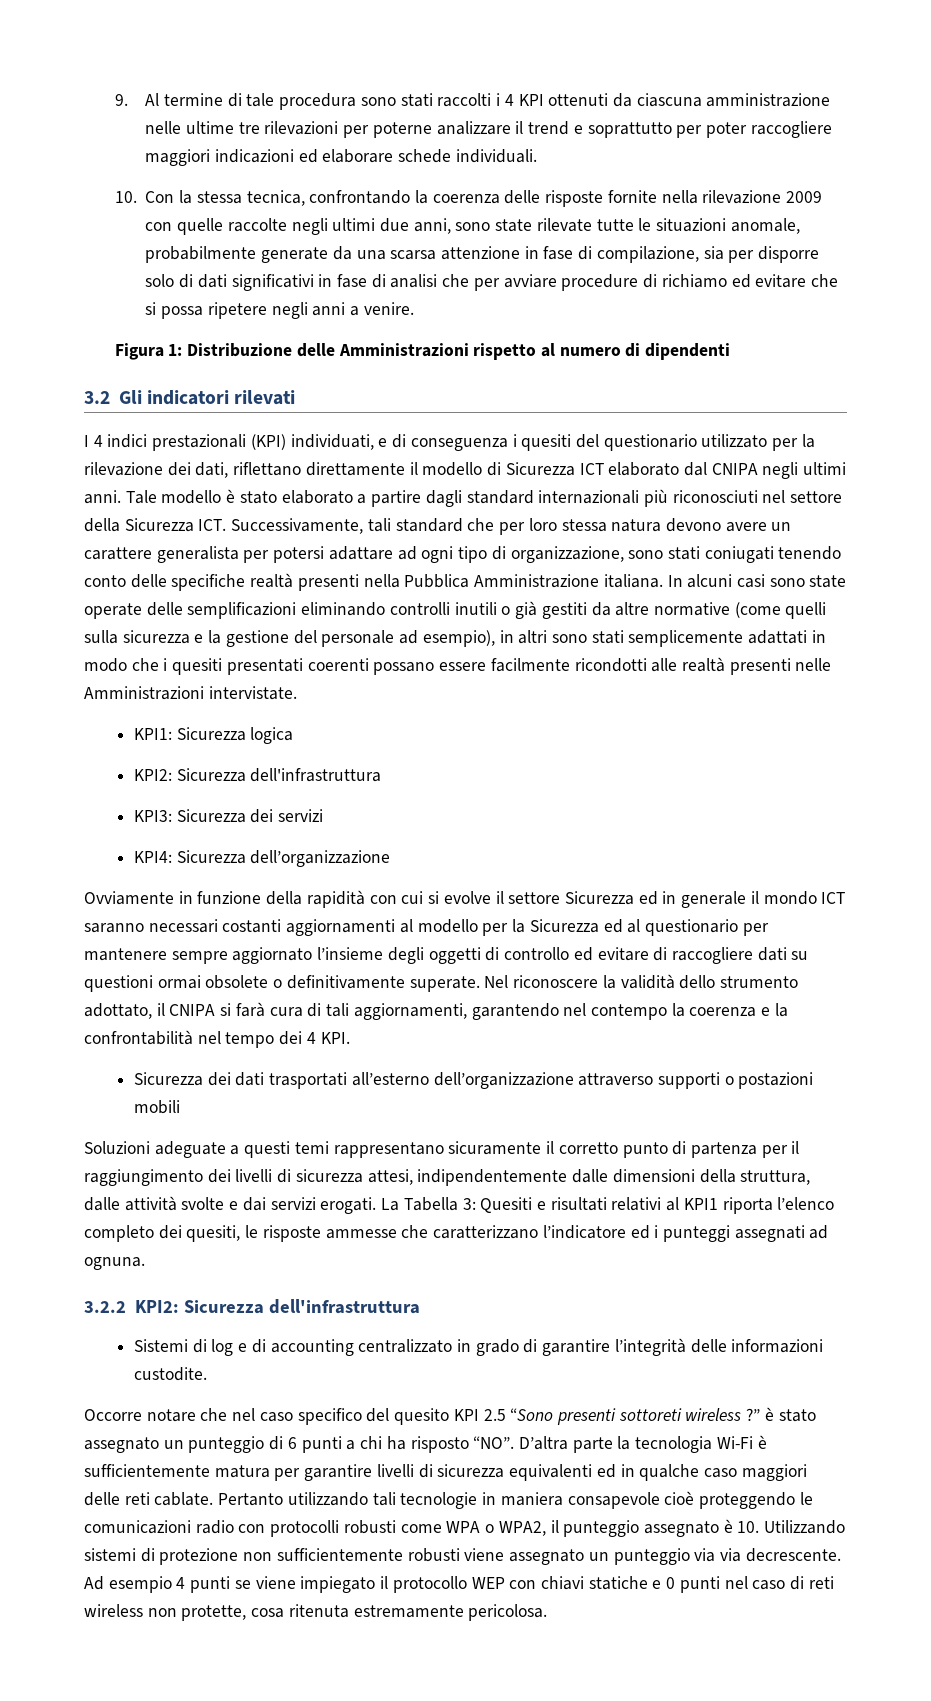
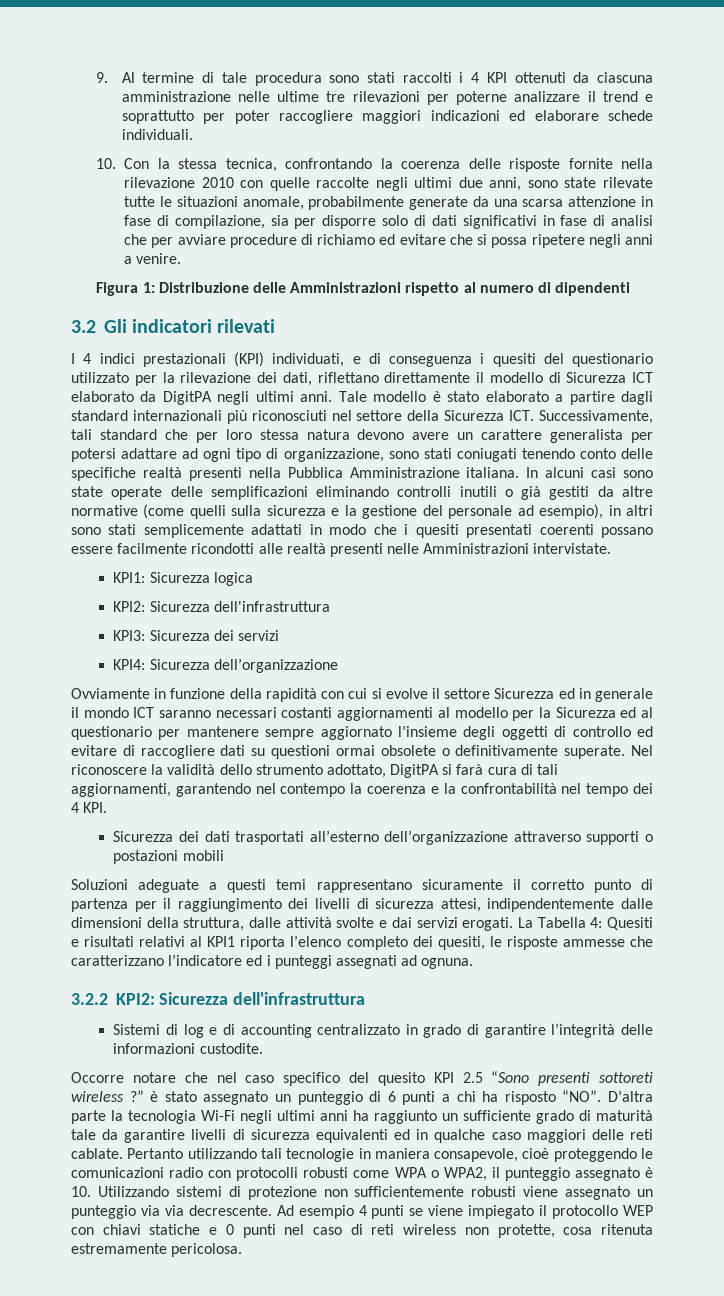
[786,191,823,203] 2009 -> [201,177,234,188] 2010
[683,462,758,476] dal CNIPA -> [140,391,212,405] da DigitPA
[156,1003,216,1016] il CNIPA -> [390,764,440,778] DigitPA
[462,1198,476,1210] 3: -> [590,917,603,928] 4:
[757,1435,767,1449] [84,1464,301,1481] è sufficientemente matura per -> [240,1110,653,1124] [71,1129,119,1140] negli ultimi anni ha raggiunto un sufficiente grado di maturità tale da
[567,1492,660,1509] consapevole -> [434,1148,519,1162] consapevole,

